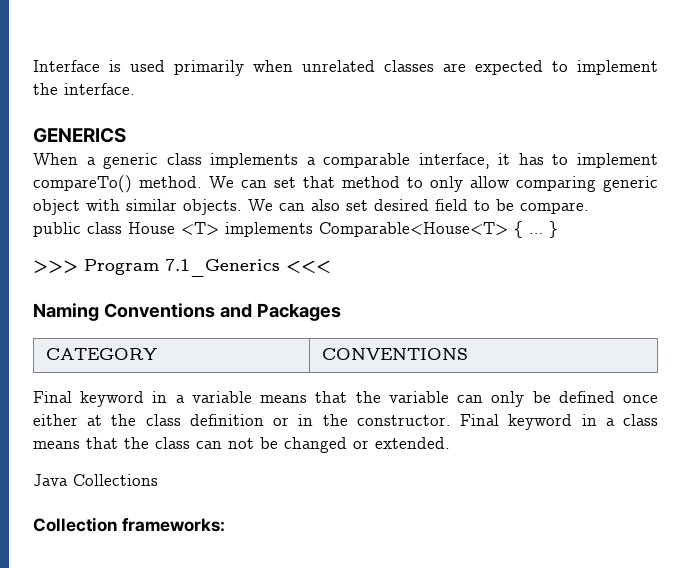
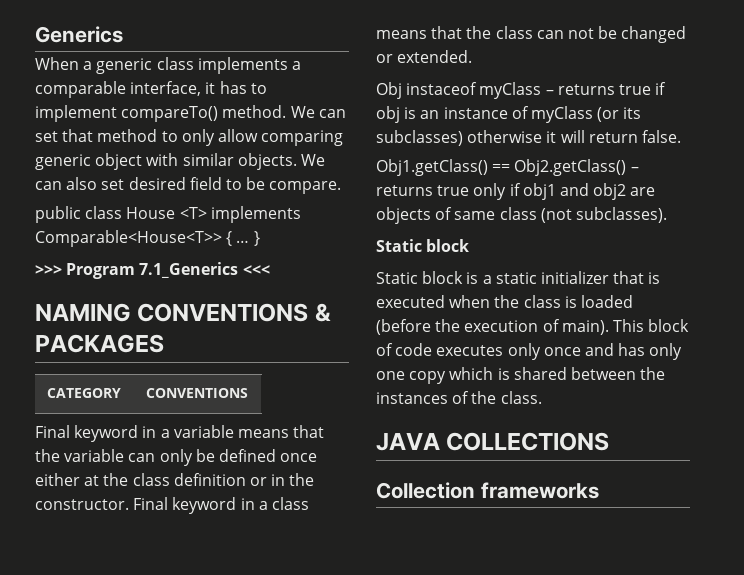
[33,60,658,76] [33,83,135,95] [33,128,126,143] Interface is used primarily when unrelated classes are expected to implement the interface. // GENERICS -> [35,26,123,43] Generics
[319,222,508,237] Comparable<House<T> -> [35,230,222,247] Comparable<House<T>>
[33,303,341,321] Naming Conventions and Packages -> [35,303,331,322] [35,334,164,353] NAMING CONVENTIONS & PACKAGES
[33,474,158,486] Java Collections -> [376,82,667,99] [376,106,642,123] [376,130,681,146] [376,159,639,176] [376,183,656,200] [376,207,667,224] [376,239,470,252] [376,271,661,284] [376,295,633,308] [376,319,690,335] [376,343,683,360] [376,367,666,384] [376,391,542,404] [376,432,610,451] Obj instaceof myClass – returns true if obj is an instance of myClass (or its subclasses) otherwise it will return false. // Obj1.getClass() == Obj2.getClass() – returns true only if obj1 and obj2 are objects of same class (not subclasses). // Static block // Static block is a static initializer that is executed when the class is loaded (before the execution of main). This block of code executes only once and has only one copy which is shared between the instances of the class. // JAVA COLLECTIONS
[121,518,225,532] frameworks: -> [480,482,599,499] frameworks

